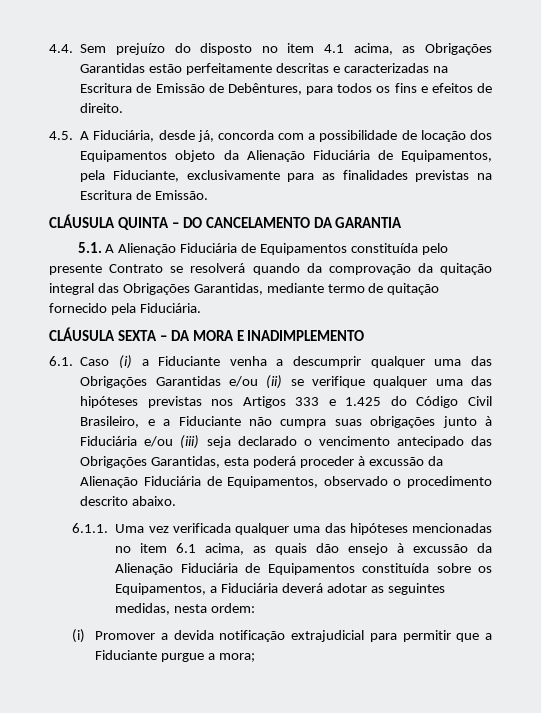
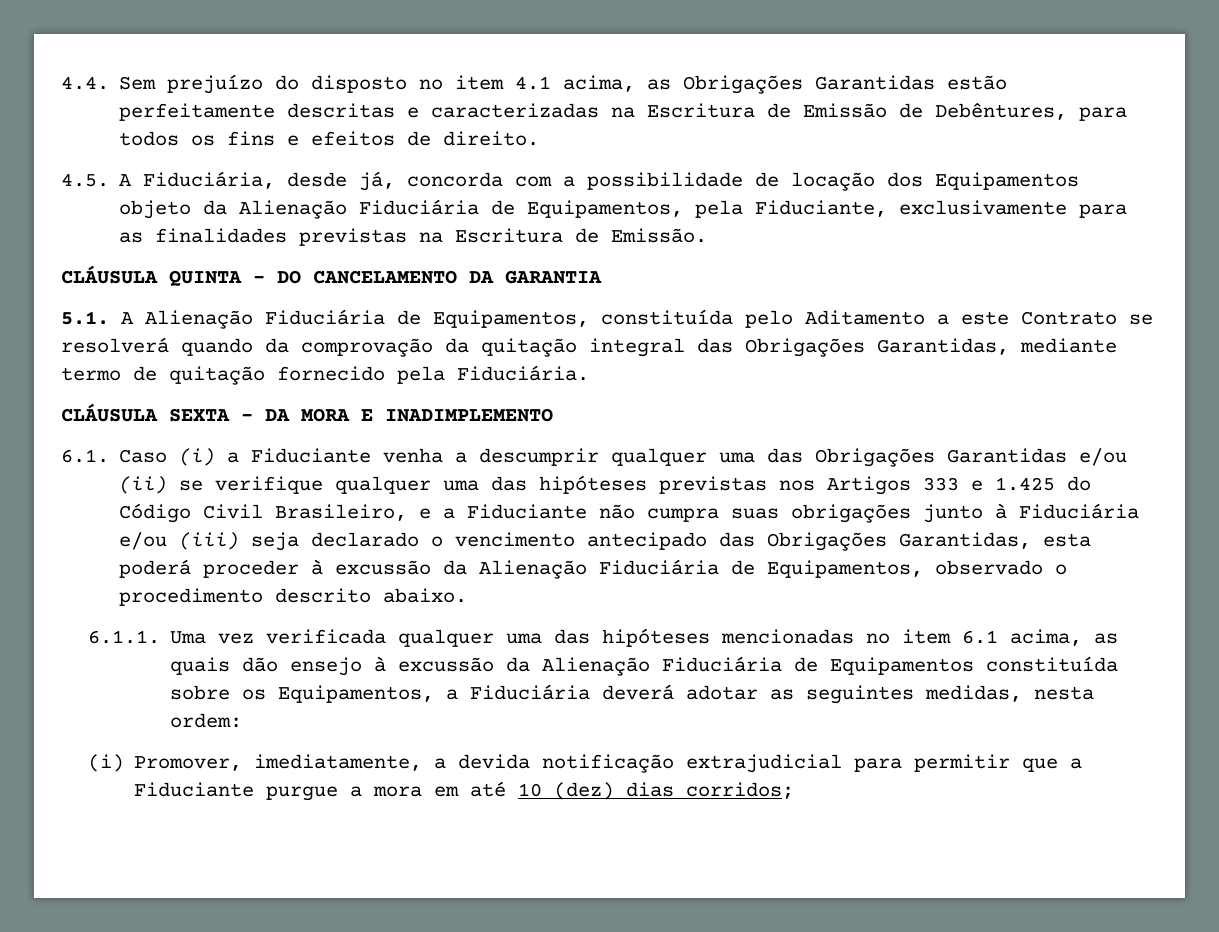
[260,243,348,255] Equipamentos -> [433,310,589,328] Equipamentos,
[49,264,102,275] presente -> [805,310,1009,325] Aditamento a este
[95,631,156,640] Promover -> [134,754,423,771] Promover, imediatamente,
[218,653,255,662] mora; -> [373,781,795,800] mora em até 10 (dez) dias corridos;

